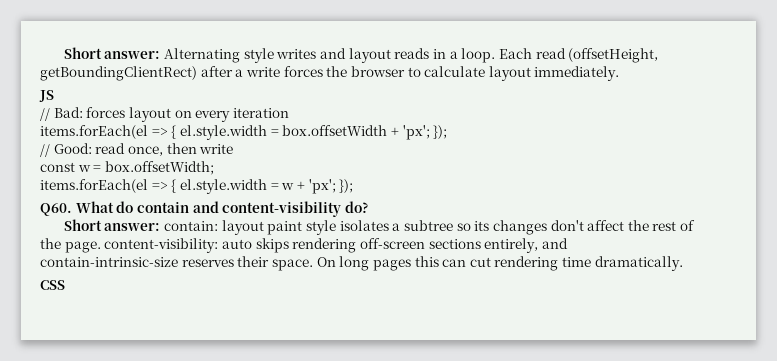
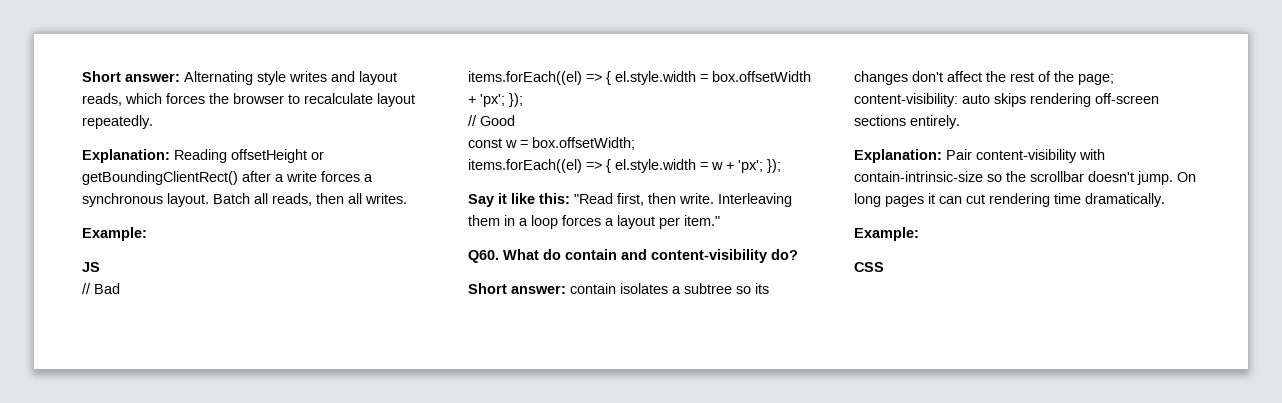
[394,48,659,63] [40,66,620,81] [39,90,54,102] [40,107,289,122] [40,125,148,139] reads in a loop. Each read (offsetHeight, getBoundingClientRect) after a write forces the browser to calculate layout immediately. // JS // // Bad: forces layout on every iteration // items.forEach(el -> [82,93,415,107] [82,115,153,129] [82,149,324,163] [82,171,373,185] [82,193,407,207] [82,227,147,241] [82,262,100,272] [82,283,120,294] [468,71,582,85] reads, which forces the browser to recalculate layout repeatedly. // Explanation: Reading offsetHeight or getBoundingClientRect() after a write forces a synchronous layout. Batch all reads, then all writes. // Example: // JS // // Bad // items.forEach((el)
[53,143,234,156] Good: read once, then write -> [480,115,515,126] Good
[40,179,148,193] items.forEach(el -> [468,159,582,173] items.forEach((el)
(354, 186) none -> [468,193,792,207] [468,215,720,229] // Say it like this: "Read first, then write. Interleaving them in a loop forces a layout per item."
[164,220,337,235] contain: layout paint style -> [570,283,616,294] contain
[64,241,101,253] page. -> [1078,74,1114,85] page;
[484,238,568,253] [40,256,313,271] entirely, and contain-intrinsic-size reserves their space. -> [910,115,960,129] [854,149,1105,163] [854,171,1173,185] entirely. // Explanation: Pair content-visibility with contain-intrinsic-size so the scrollbar doesn't jump.
[414,256,439,267] this -> [928,193,935,204] it
(683, 263) none -> [854,227,919,241] // Example:

